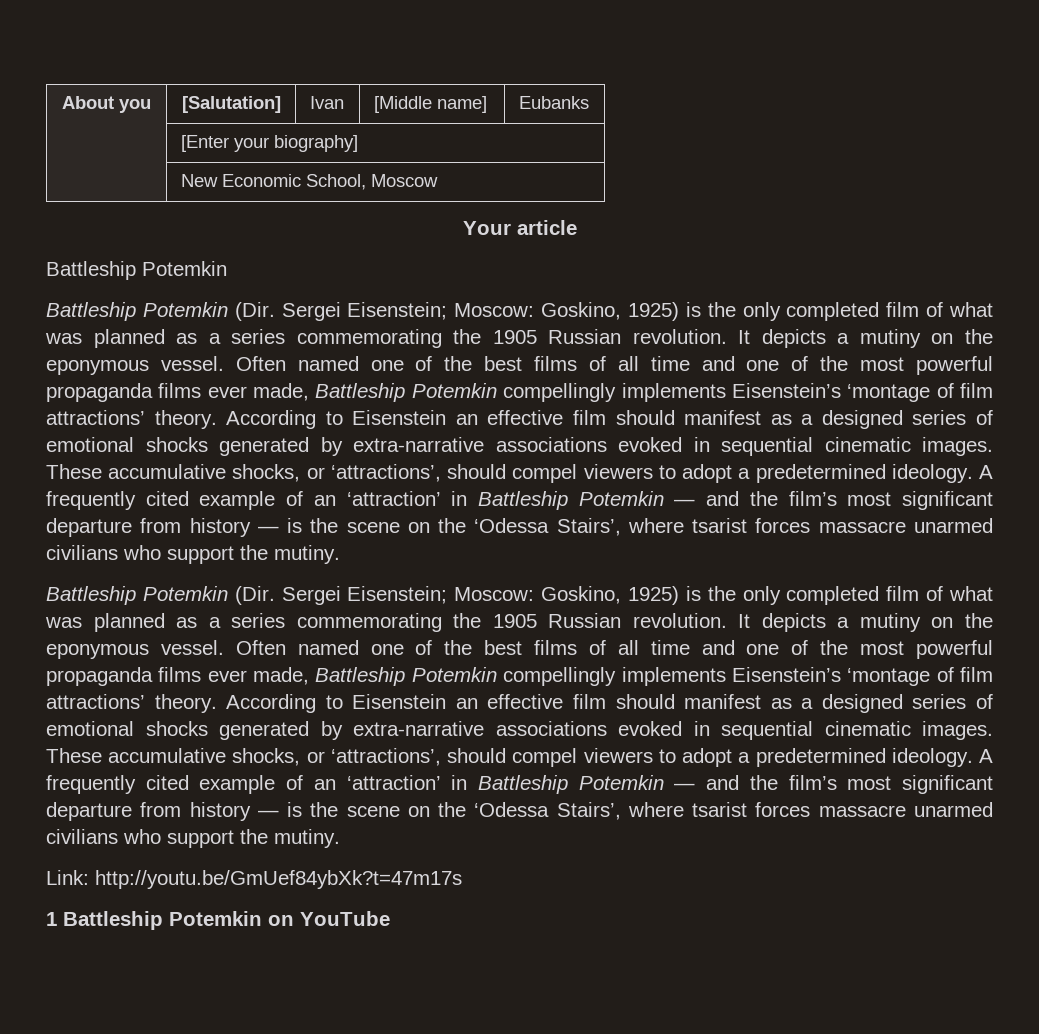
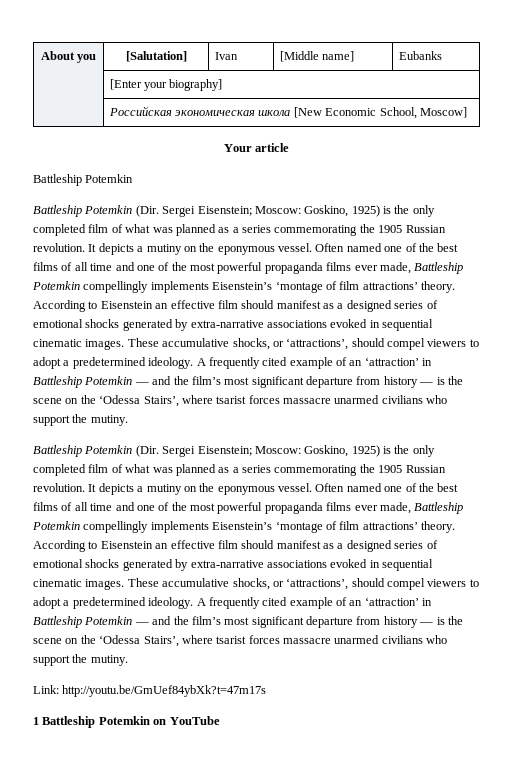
[180,174,218,187] New -> [108,106,322,118] Российская экономическая школа [New
[370,174,438,187] Moscow -> [419,107,467,118] Moscow]

